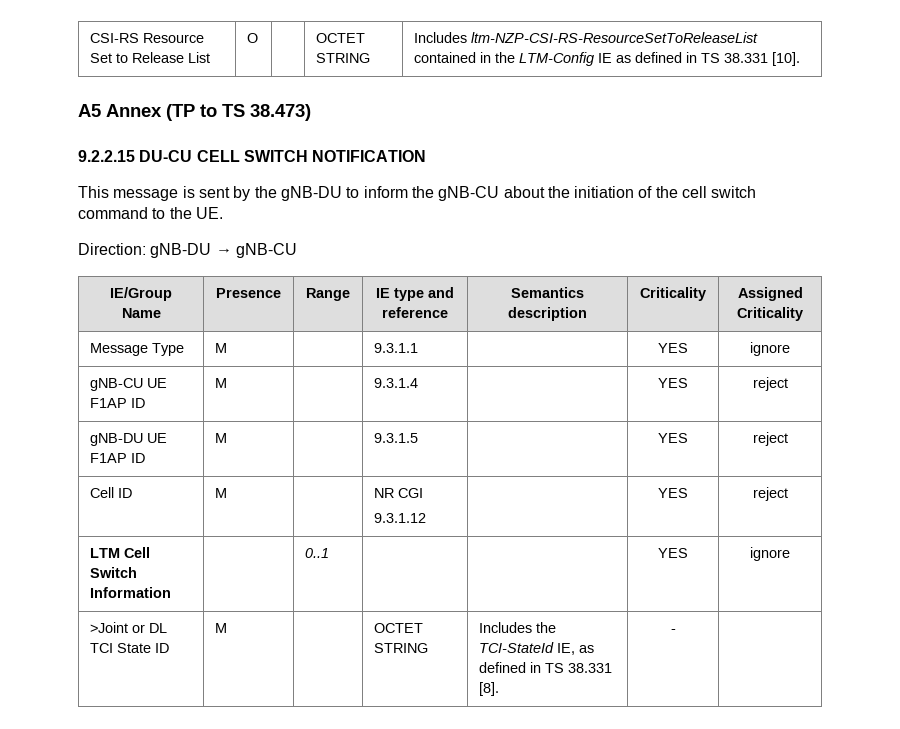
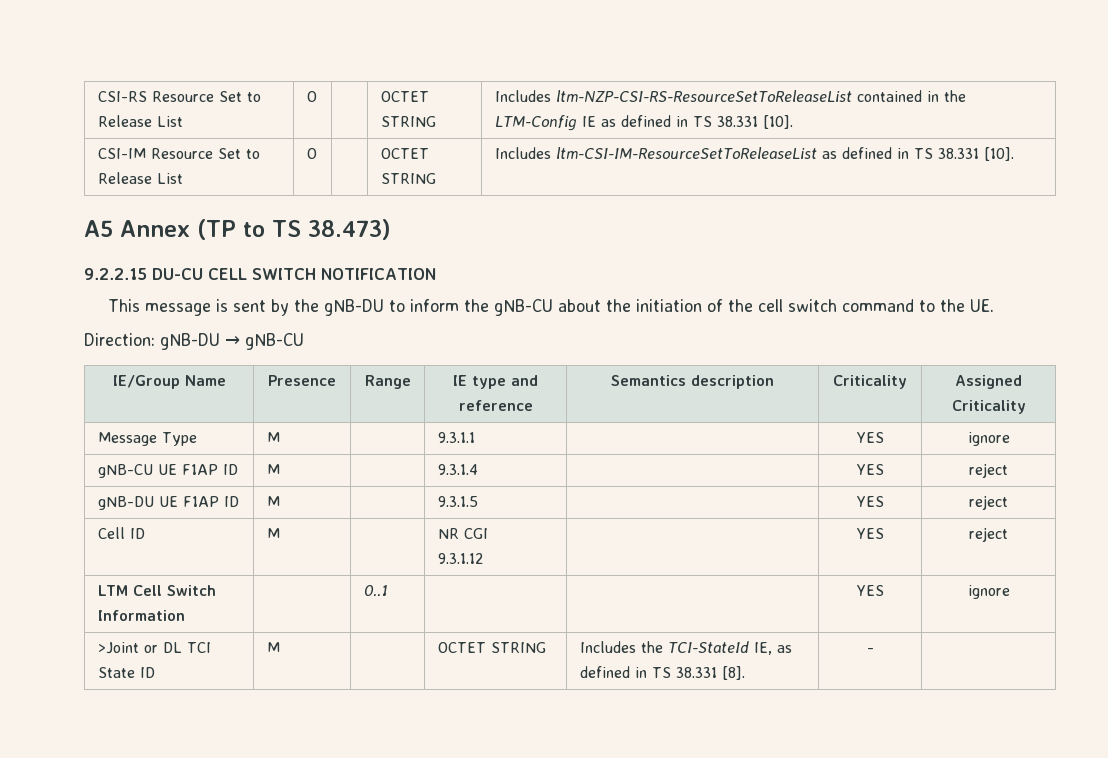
(801, 59) none -> [97,148,260,159] [97,172,183,184] [306,148,317,159] [380,148,429,159] [380,173,436,184] [494,147,1014,161] // CSI-IM Resource Set to Release List | O | | OCTET STRING | Includes ltm-CSI-IM-ResourceSetToReleaseList as defined in TS 38.331 [10].

